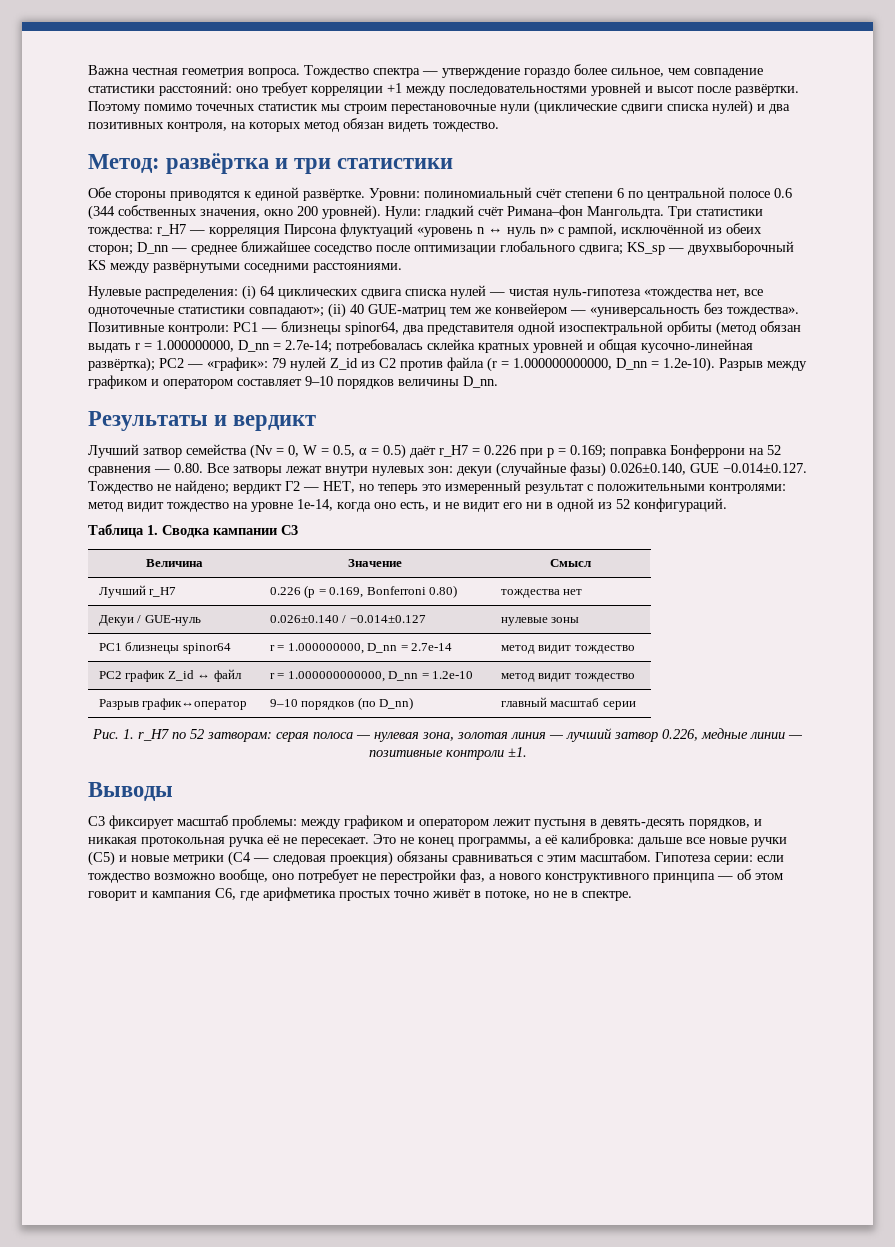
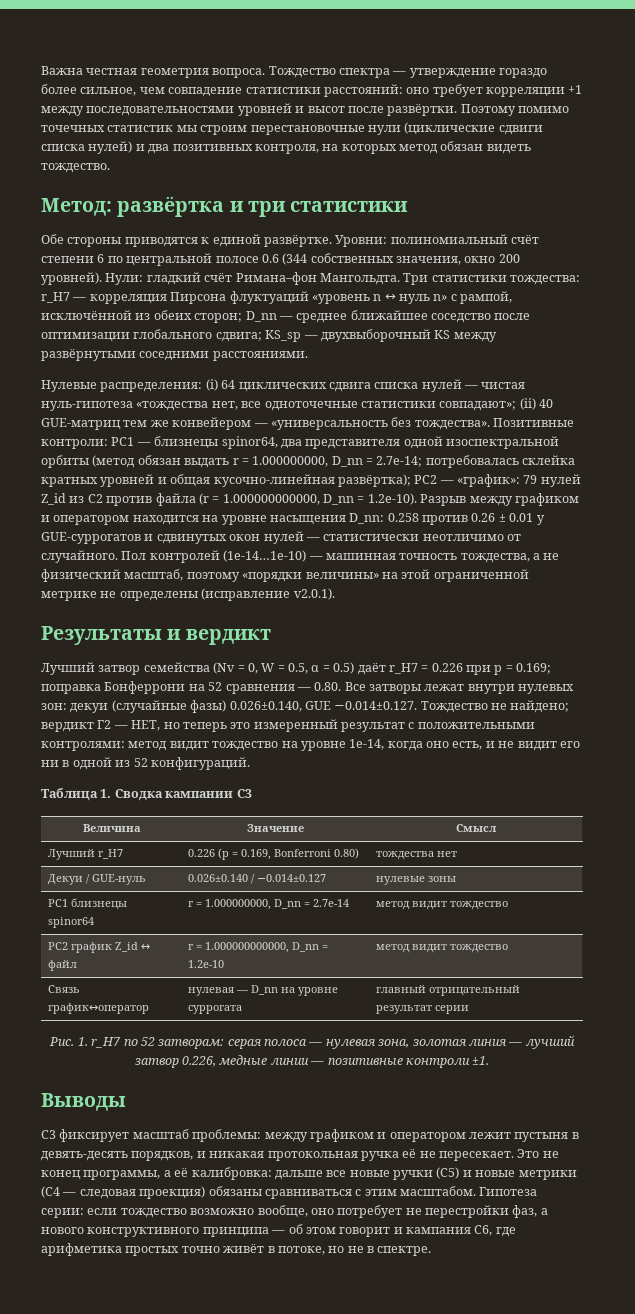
[237,376,498,389] составляет 9–10 порядков величины D_nn. -> [132,513,545,525] [41,531,521,544] [41,550,560,563] [41,569,529,582] [41,588,335,601] находится на уровне насыщения D_nn: 0.258 против 0.26 ± 0.01 у GUE-суррогатов и сдвинутых окон нулей — статистически неотличимо от случайного. Пол контролей (1e-14…1e-10) — машинная точность тождества, а не физический масштаб, поэтому «порядки величины» на этой ограниченной метрике не определены (исправление v2.0.1).
[98,699,139,710] Разрыв -> [47,985,80,993] Связь
[269,697,414,710] 9–10 порядков (по D_nn) -> [187,985,338,996] [187,1005,242,1014] нулевая — D_nn на уровне суррогата
[550,698,600,707] масштаб -> [428,985,520,996] [375,1005,432,1014] отрицательный результат

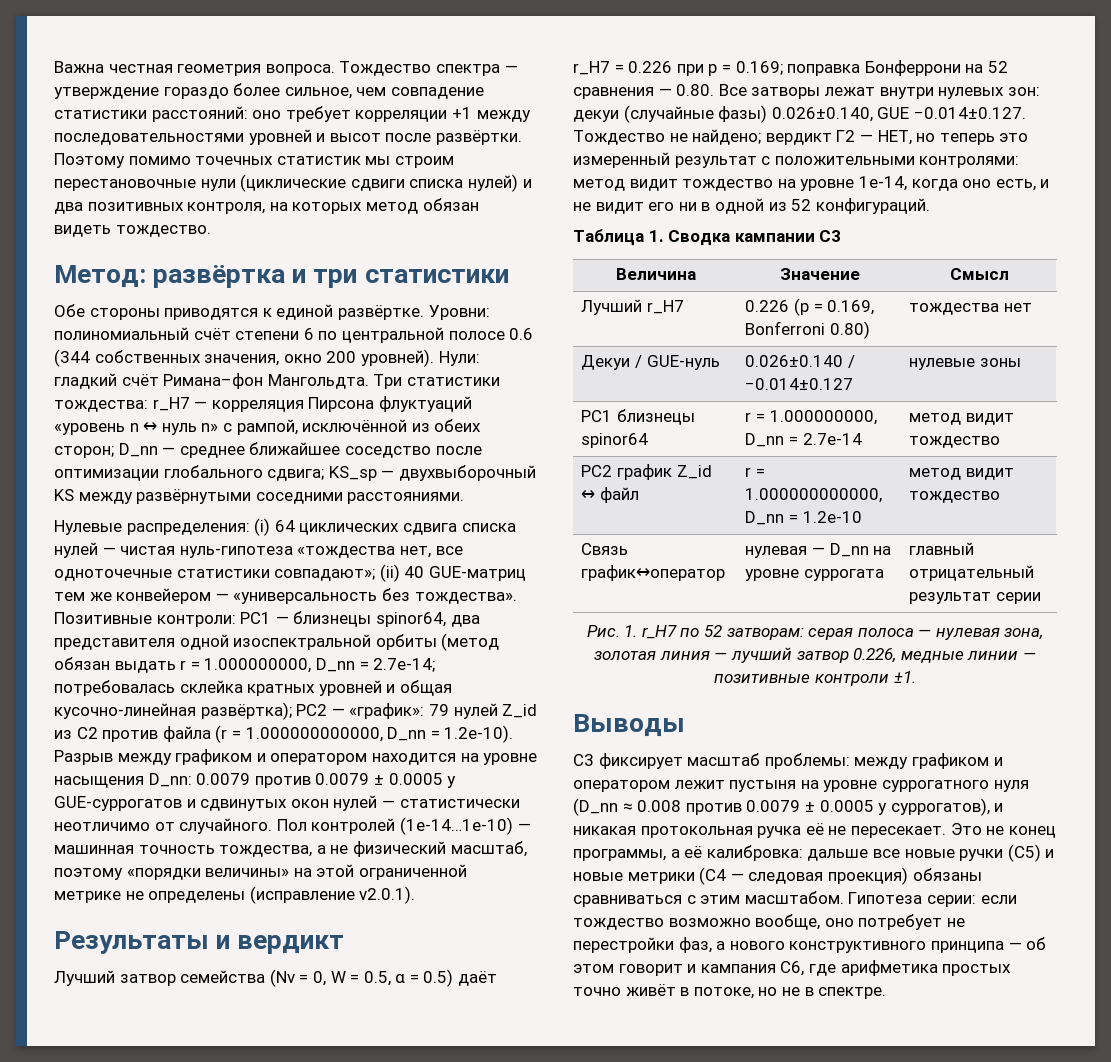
[387,513,534,525] 0.258 против 0.26 ± 0.01 -> [196,773,443,788] 0.0079 против 0.0079 ± 0.0005
[571,1132,579,1139] [41,1151,194,1161] в девять-десять порядков, -> [800,780,1029,792] [573,798,990,816] на уровне суррогатного нуля (D_nn ≈ 0.008 против 0.0079 ± 0.0005 у суррогатов),

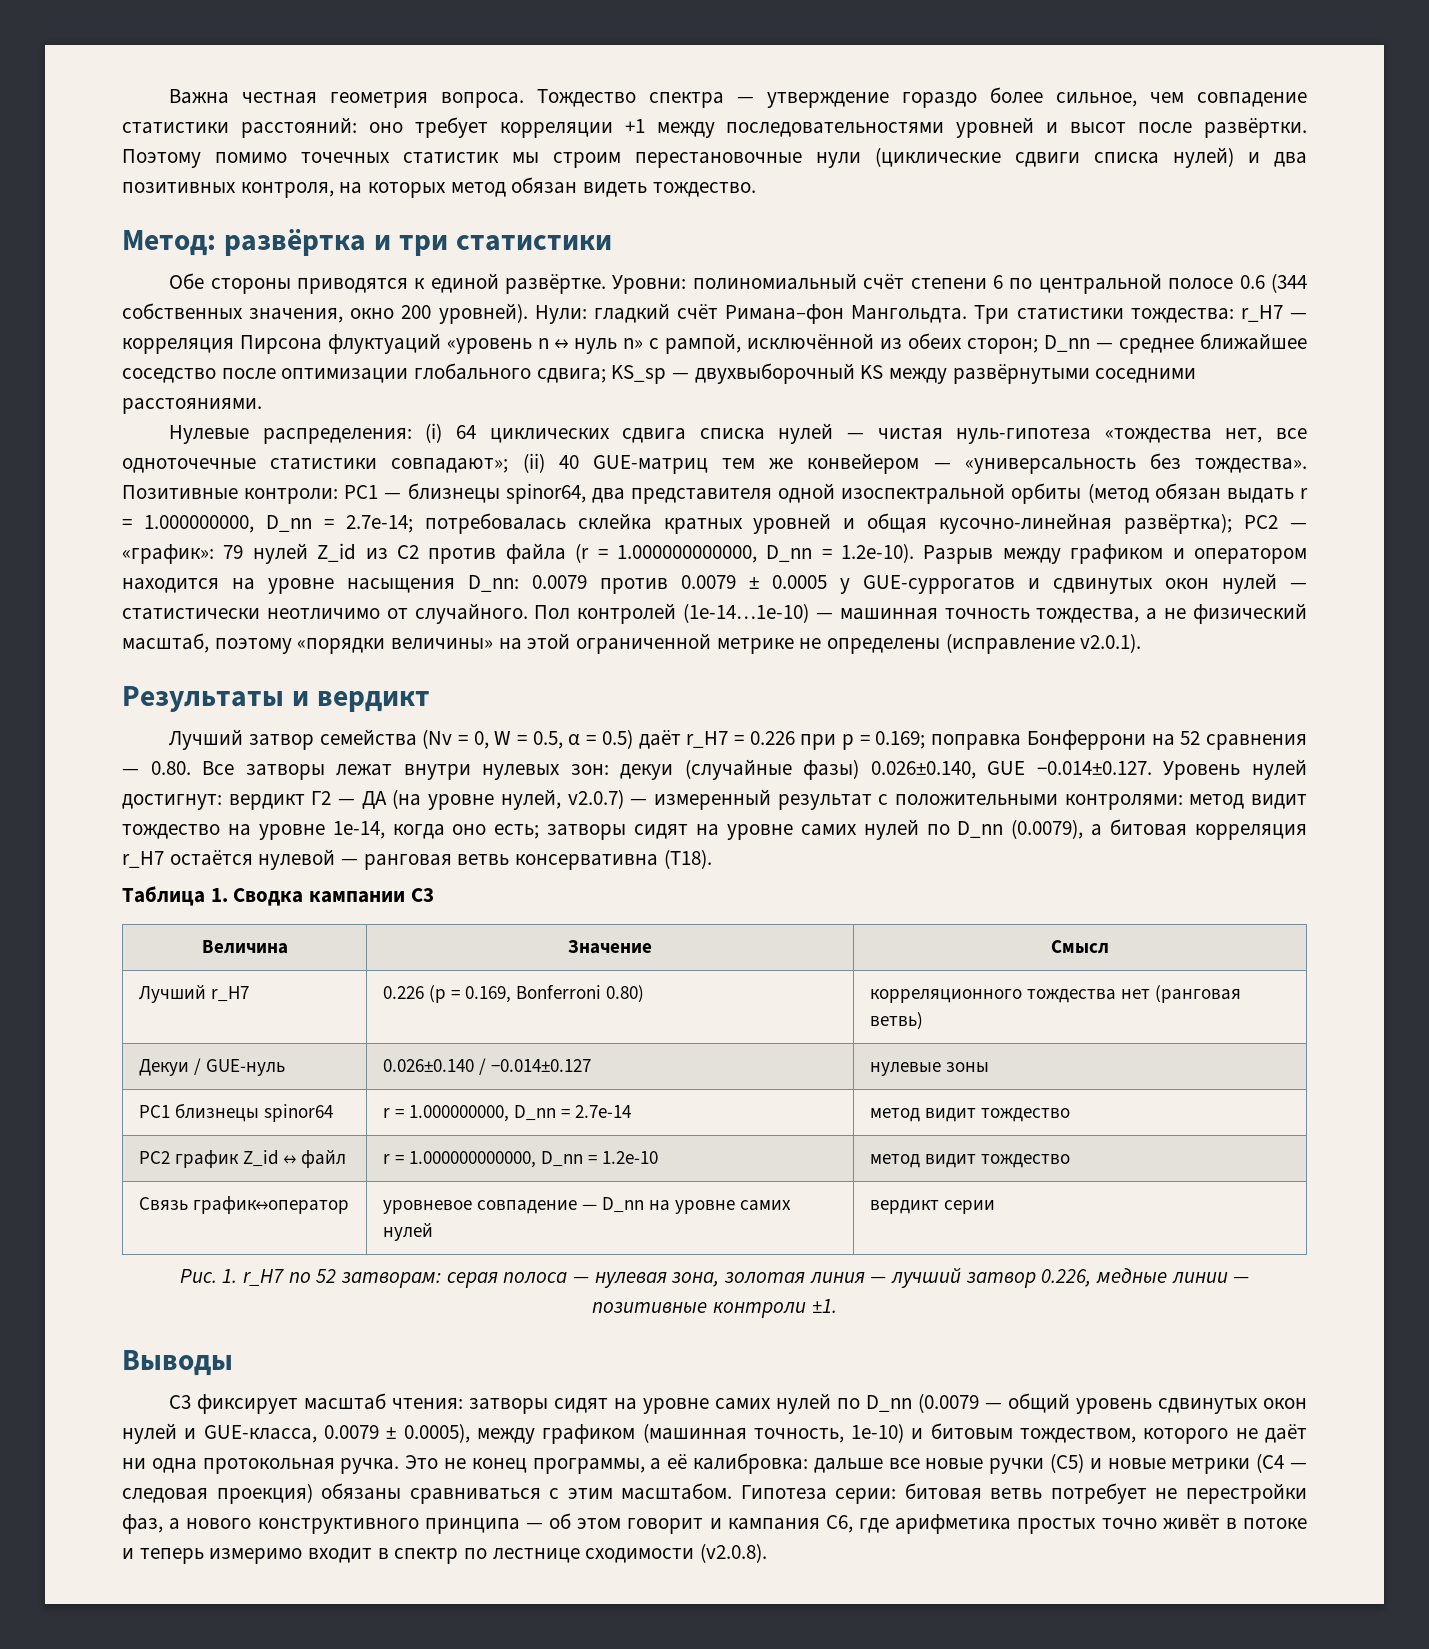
[573,129,1029,145] Тождество не найдено; вердикт Г2 — НЕТ, но теперь это -> [1163,759,1307,780] [122,789,648,810] Уровень нулей достигнут: вердикт Г2 — ДА (на уровне нулей, v2.0.7) —
[995,179,1050,191] [573,198,930,214] есть, и не видит его ни в одной из 52 конфигураций. -> [494,819,1308,840] [122,849,712,870] есть; затворы сидят на уровне самих нулей по D_nn (0.0079), а битовая корреляция r_H7 остаётся нулевой — ранговая ветвь консервативна (T18).
(871, 330) none -> [869,989,1022,1003] корреляционного
(1033, 307) none -> [1155,985,1242,1003] [869,1012,923,1030] (ранговая ветвь)
[745,546,808,558] нулевая -> [382,1200,577,1214] уровневое совпадение
[804,569,885,581] [909,542,975,555] [909,565,1035,581] [909,592,992,604] суррогата | главный отрицательный результат -> [740,1200,792,1211] [382,1223,433,1241] [869,1200,939,1214] самих нулей | вердикт
[764,753,1003,769] [573,780,1029,792] [573,798,1004,816] [573,823,946,838] проблемы: между графиком и оператором лежит пустыня на уровне суррогатного нуля (D_nn ≈ 0.008 против 0.0079 ± 0.0005 у суррогатов), и никакая протокольная ручка её не пересекает. -> [392,1393,1307,1414] [122,1423,1307,1444] [122,1458,400,1474] чтения: затворы сидят на уровне самих нулей по D_nn (0.0079 — общий уровень сдвинутых окон нулей и GUE-класса, 0.0079 ± 0.0005), между графиком (машинная точность, 1e-10) и битовым тождеством, которого не даёт ни одна протокольная ручка.
[980,895,1017,904] [573,914,854,930] если тождество возможно вообще, оно -> [904,1483,1043,1500] битовая ветвь
[693,987,887,999] потоке, но не в спектре. -> [1243,1518,1308,1529] [122,1543,768,1564] потоке и теперь измеримо входит в спектр по лестнице сходимости (v2.0.8).

